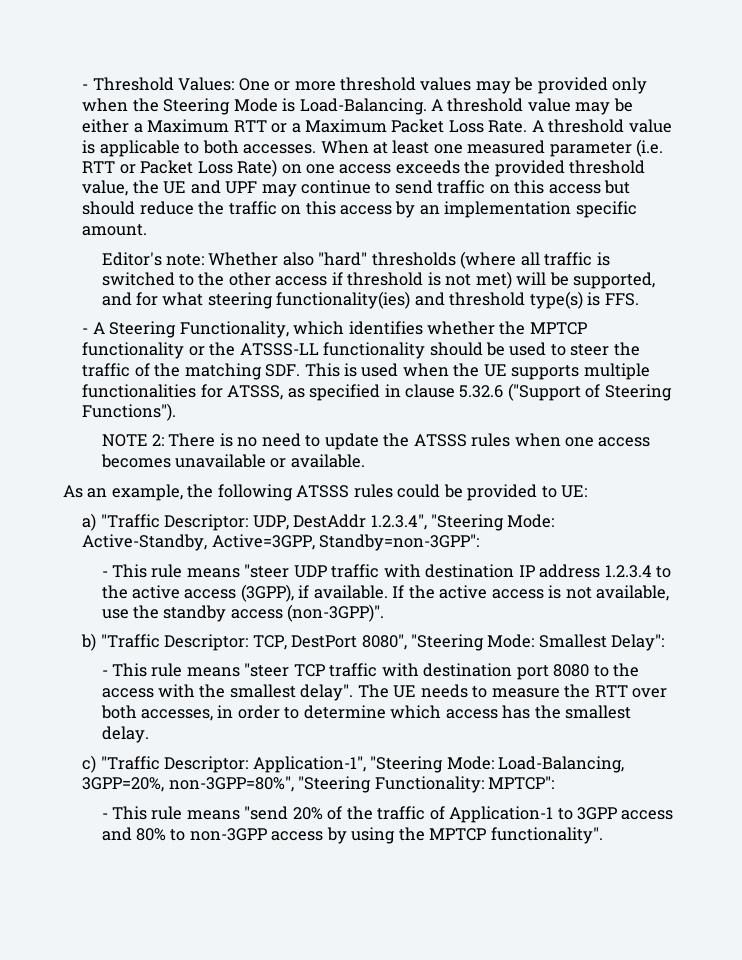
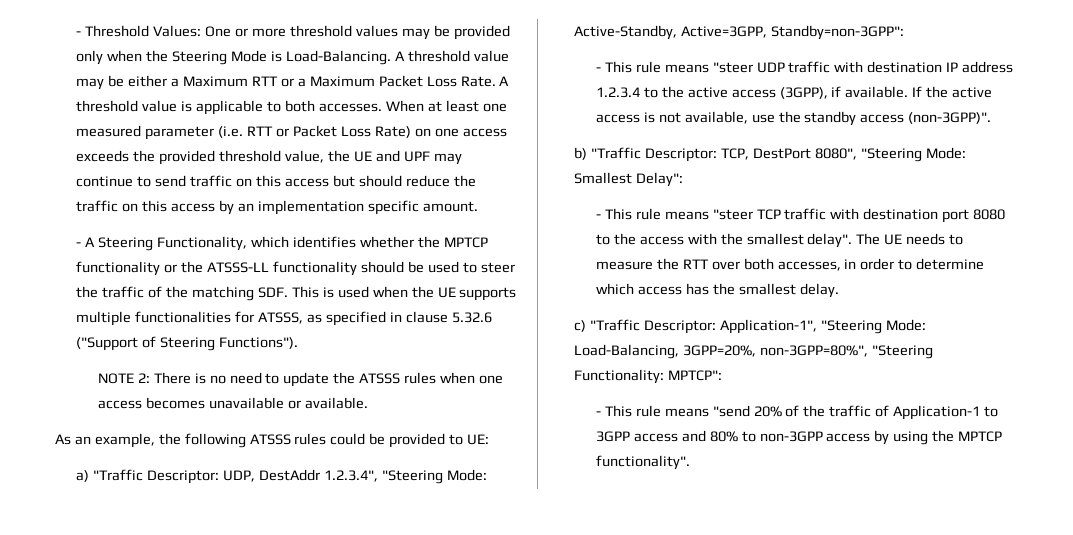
[101,251,610,269] [101,271,656,289] [101,291,639,309] // Editor's note: Whether also "hard" thresholds (where all traffic is switched to the other access if threshold is not met) will be supported, and for what steering functionality(ies) and threshold type(s) is FFS. -> (478, 206) none

